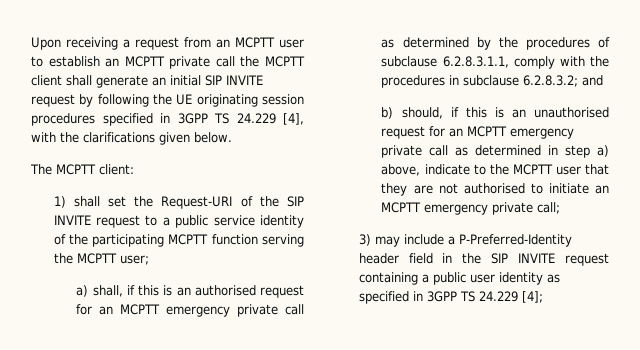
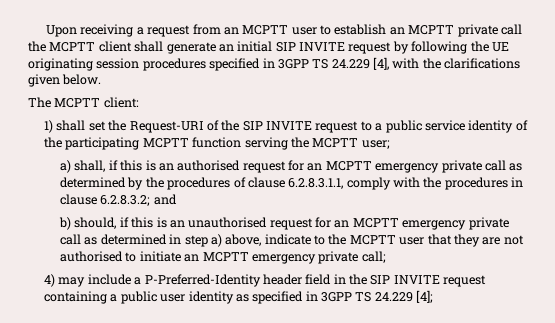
[381,56,438,67] subclause -> [247,177,285,188] clause
[463,75,520,86] subclause -> [60,194,98,205] clause
[358,234,371,246] 3) -> [44,274,56,287] 4)

